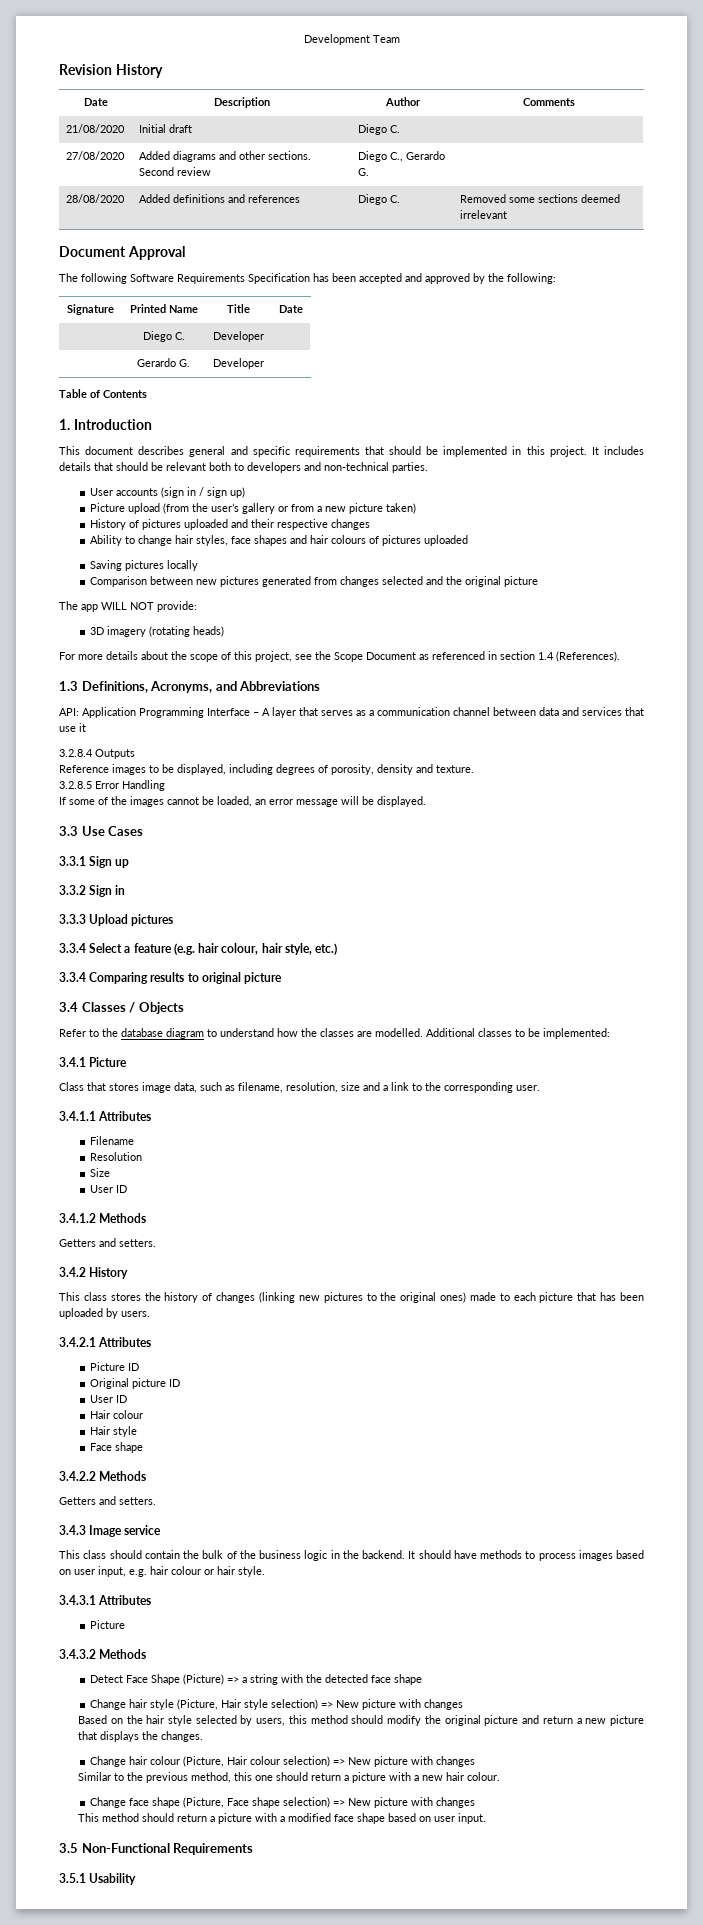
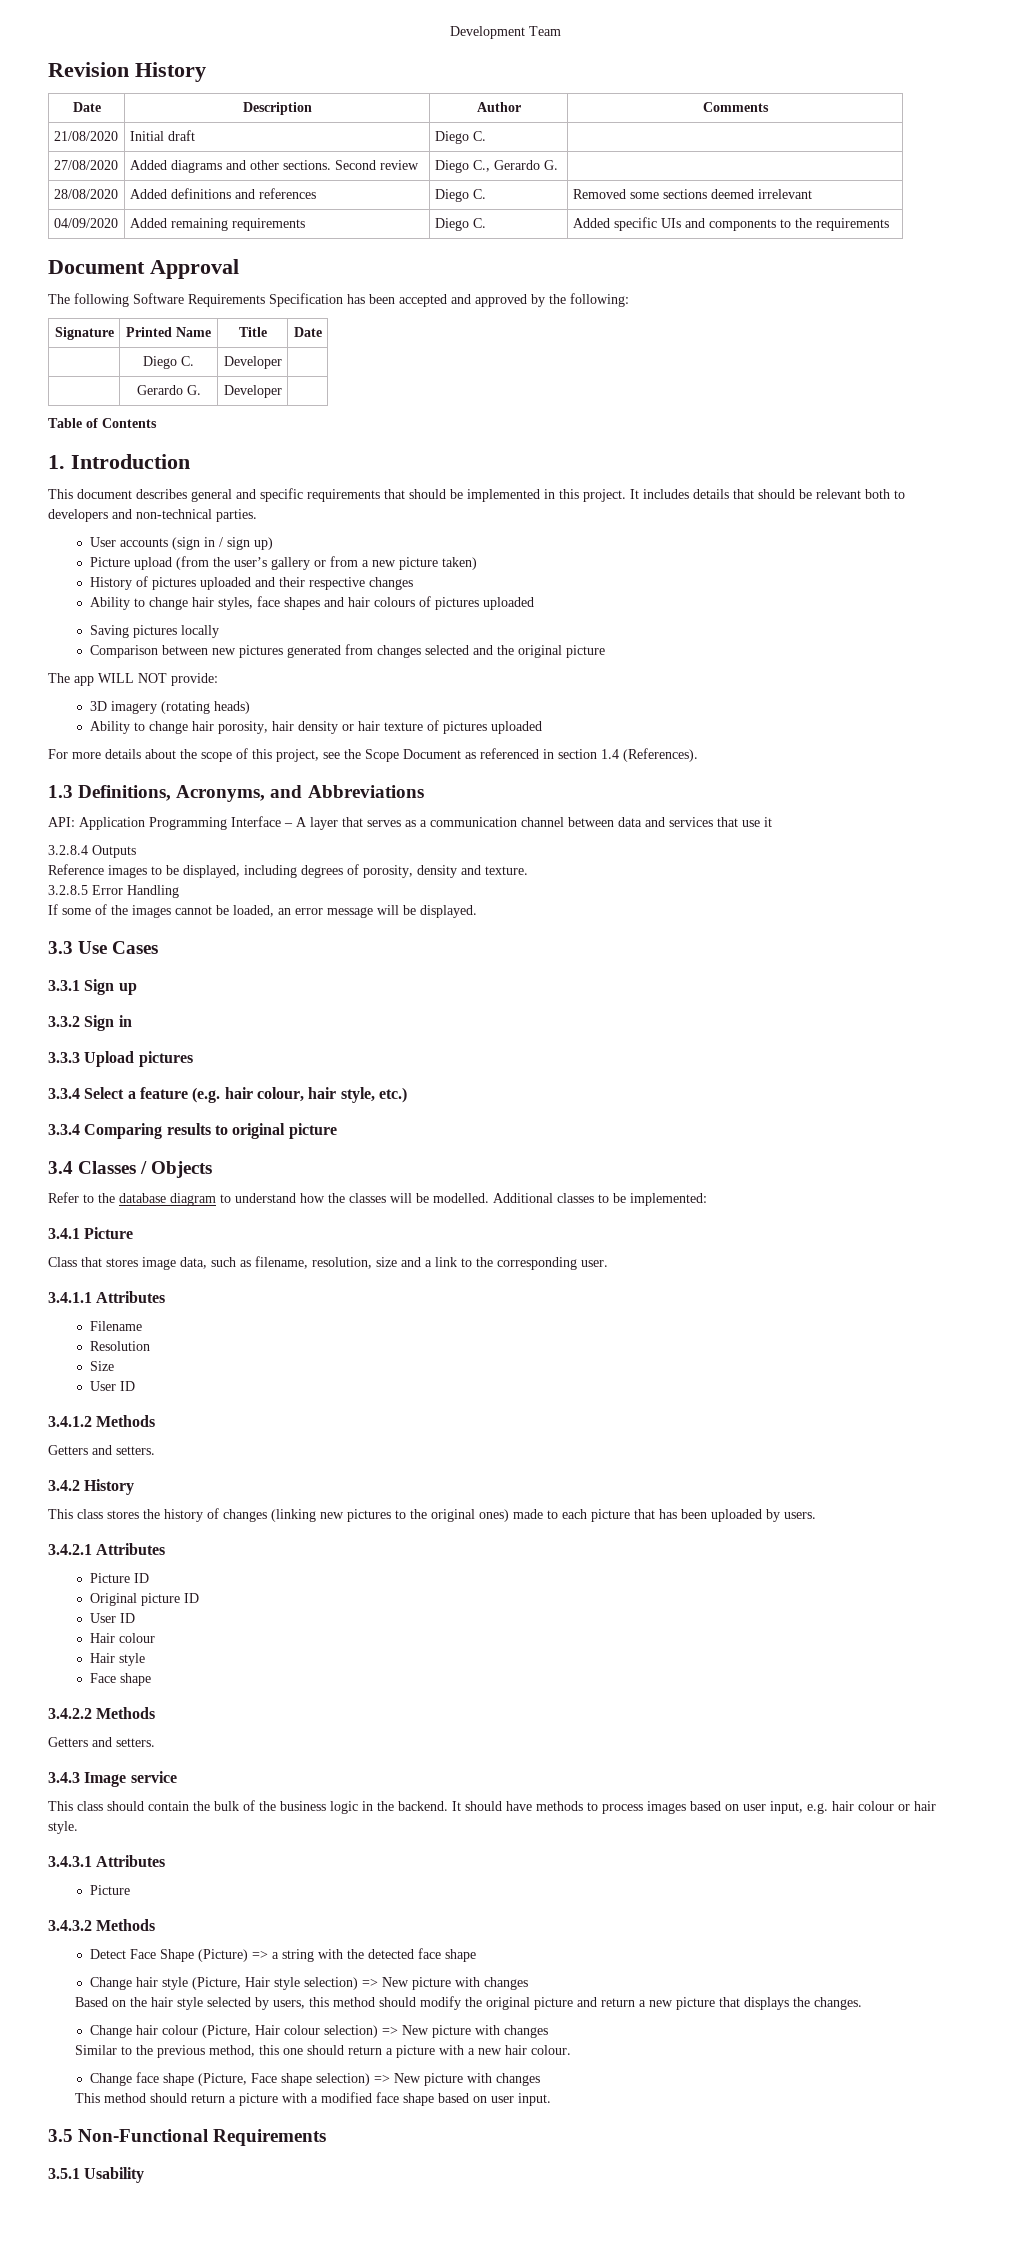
(508, 214) none -> [53,218,118,228] [129,218,305,231] [434,218,486,231] [572,217,889,231] // 04/09/2020 | Added remaining requirements | Diego C. | Added specific UIs and components to the requirements
(225, 631) none -> [89,720,542,734] // Ability to change hair porosity, hair density or hair texture of pictures uploaded
[357,1031,372,1037] are -> [390,1193,429,1203] will be

